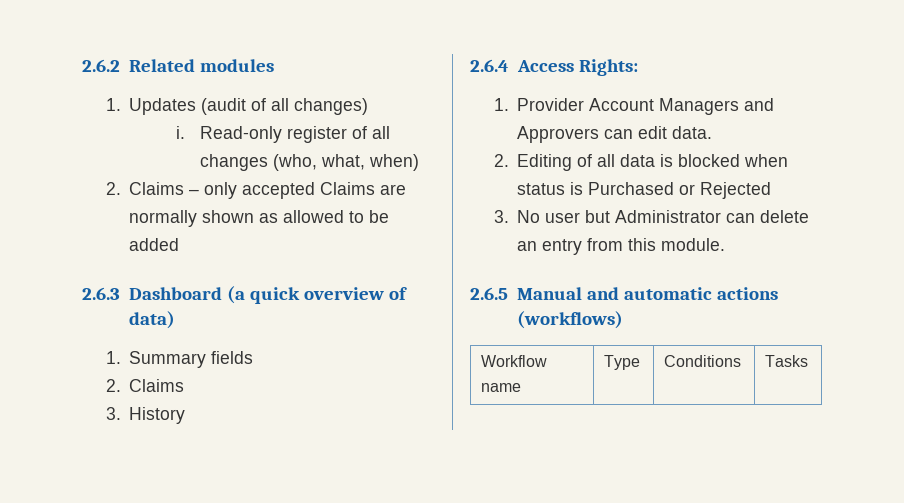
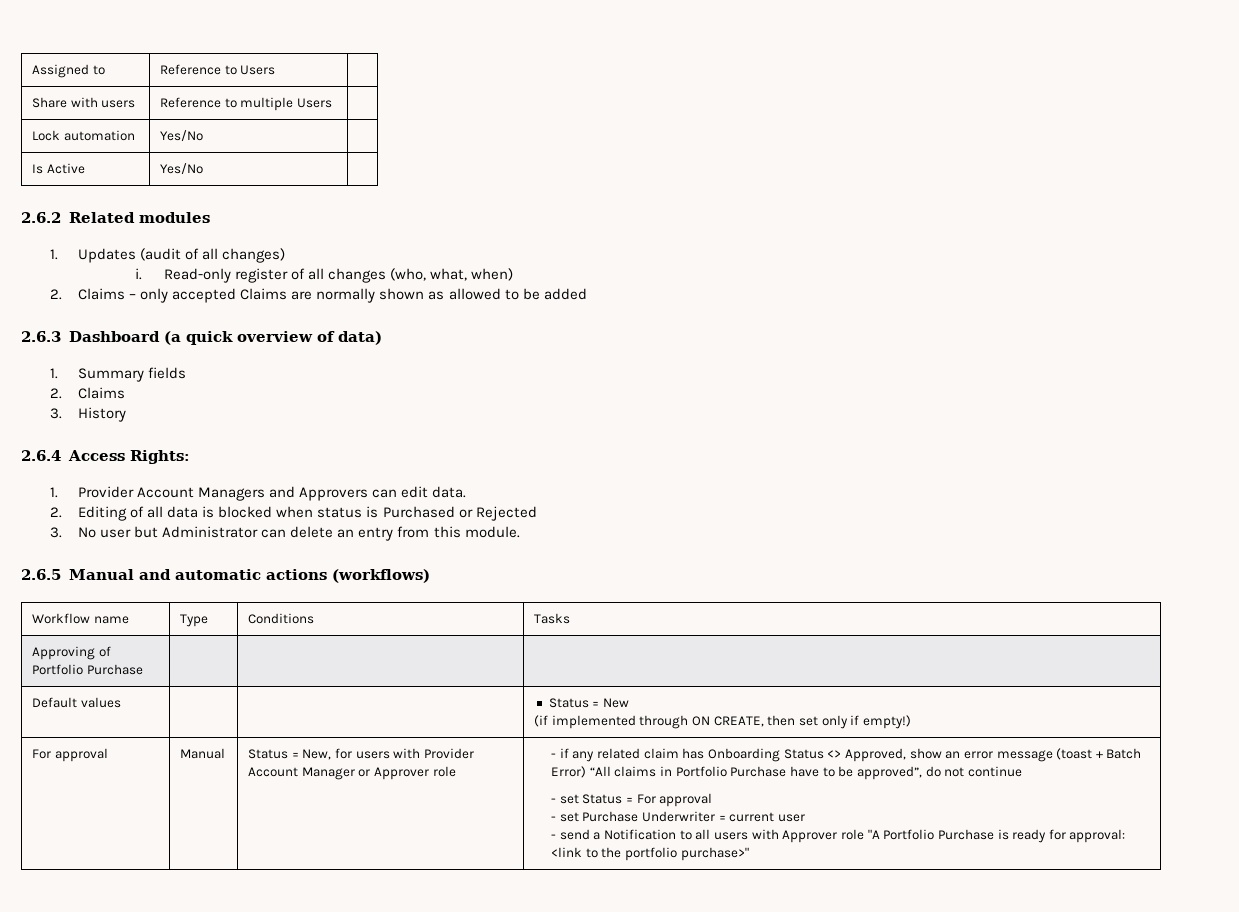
(82, 65) none -> [31,64,105,78] [159,64,276,75] [31,97,136,108] [159,97,332,111] [31,130,135,141] [159,130,203,141] [31,163,85,174] [159,163,203,174] Assigned to | Reference to Users | // Share with users | Reference to multiple Users | // Lock automation | Yes/No | // Is Active | Yes/No | //
(809, 361) none -> [31,646,111,660] [31,664,143,675] [31,697,121,708] [548,698,630,708] [533,715,911,729] [31,748,108,762] [179,748,225,759] [247,748,474,760] [247,766,456,780] [551,748,1142,762] [551,766,1022,780] [551,793,713,807] [551,811,805,822] [551,829,1126,843] [551,847,749,861] // Approving of Portfolio Purchase | | | // Default values | | | Status = New // (if implemented through ON CREATE, then set only if empty!) // For approval | Manual | Status = New, for users with Provider Account Manager or Approver role | - if any related claim has Onboarding Status <> Approved, show an error message (toast + Batch Error) “All claims in Portfolio Purchase have to be approved”, do not continue // - set Status = For approval // - set Purchase Underwriter = current user // - send a Notification to all users with Approver role "A Portfolio Purchase is ready for approval: <link to the portfolio purchase>"

